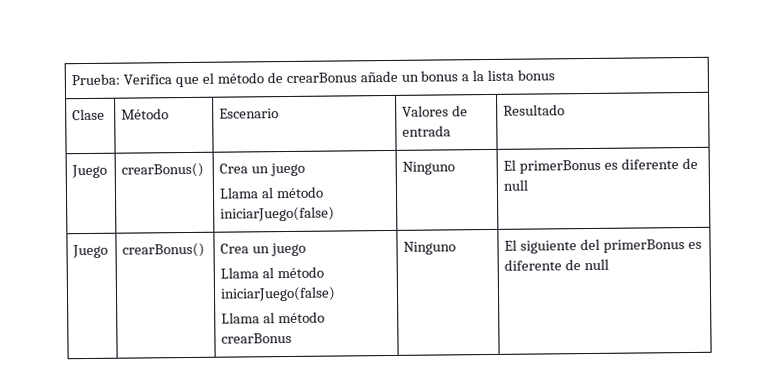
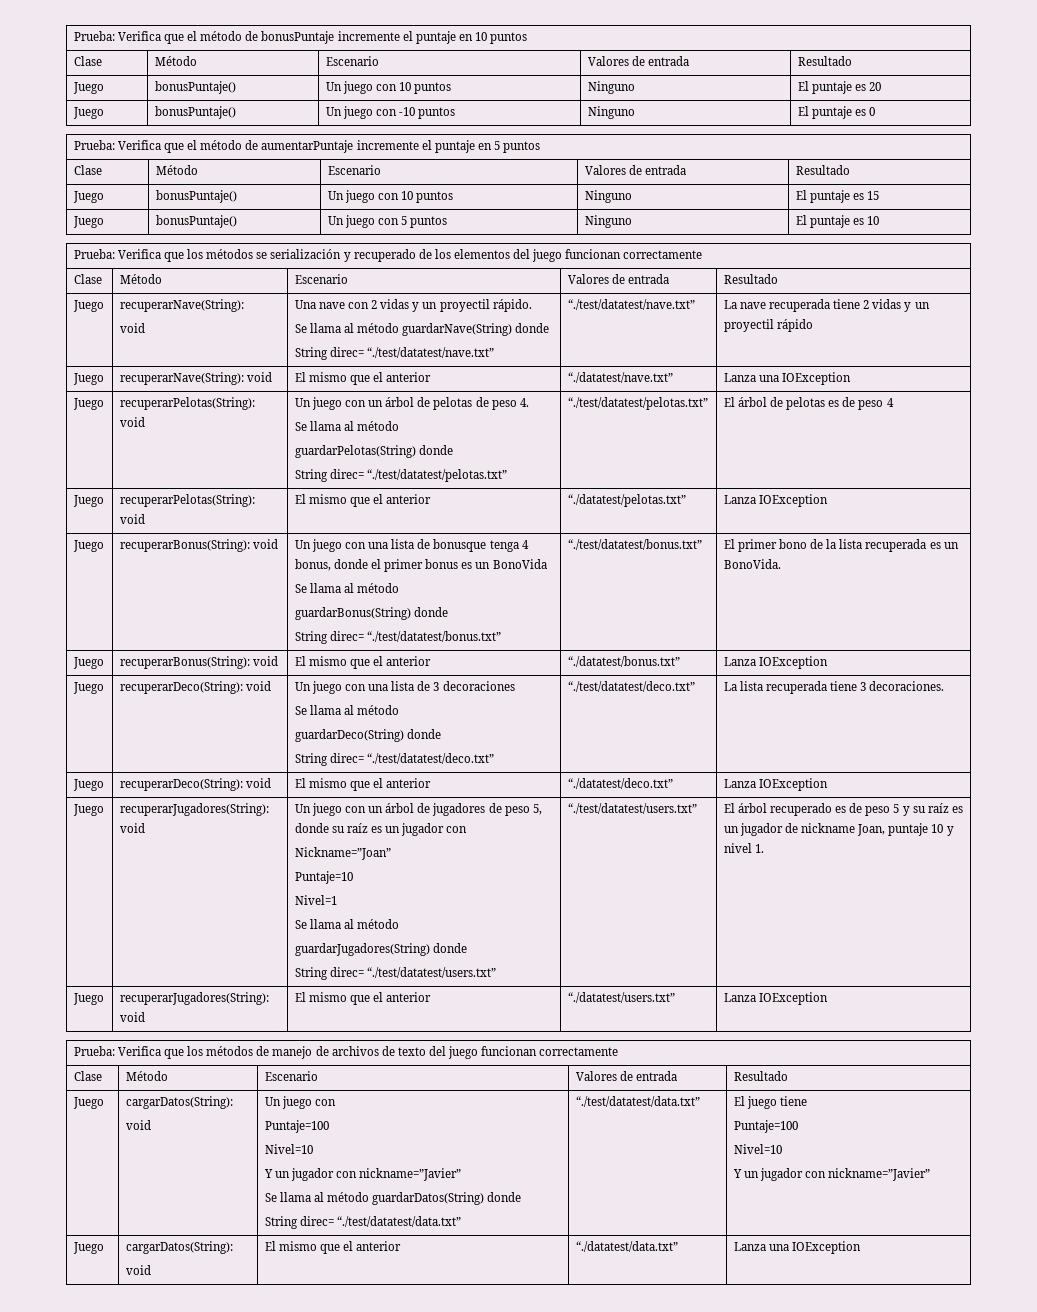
[71,69,556,88] [72,108,106,121] [121,108,170,120] [219,108,280,119] [402,105,469,117] [402,125,452,137] [503,104,566,116] [71,164,108,179] [121,162,205,178] [219,162,306,177] [219,186,325,199] [220,206,336,222] [402,161,456,175] [503,157,698,174] [503,179,529,191] [72,244,109,259] [122,242,206,258] [220,242,307,257] [220,266,325,279] [220,286,337,302] [221,311,326,324] [221,332,293,344] [403,241,457,255] [504,238,702,254] [504,258,610,271] Prueba: Verifica que el método de crearBonus añade un bonus a la lista bonus // Clase | Método | Escenario | Valores de entrada | Resultado // Juego | crearBonus() | Crea un juego // Llama al método iniciarJuego(false) | Ninguno | El primerBonus es diferente de null // Juego | crearBonus() | Crea un juego // Llama al método iniciarJuego(false) // Llama al método crearBonus | Ninguno | El siguiente del primerBonus es diferente de null -> [73,31,528,44] [73,56,102,66] [154,56,197,66] [325,56,379,66] [587,56,689,66] [797,56,852,66] [72,82,104,94] [154,81,236,94] [325,81,452,94] [587,81,635,94] [797,81,882,94] [72,107,104,119] [154,106,236,119] [325,106,456,119] [587,106,635,119] [797,106,876,119] [73,140,541,153] [73,165,102,175] [155,165,198,175] [327,165,381,175] [584,165,686,175] [795,165,850,175] [72,191,104,203] [155,190,237,203] [327,190,454,203] [584,190,632,203] [795,190,880,203] [72,216,104,228] [155,215,237,228] [327,215,448,228] [584,215,632,228] [795,215,880,228] [73,249,703,262] [73,274,102,284] [119,274,162,284] [294,274,348,284] [567,274,669,284] [723,274,778,284] [72,300,104,312] [119,299,244,312] [119,323,145,333] [294,299,532,312] [294,323,550,336] [294,347,494,360] [567,299,695,310] [723,299,930,312] [723,319,813,332] [72,373,104,385] [119,372,272,385] [294,372,432,385] [567,372,673,383] [723,372,851,385] [72,398,104,410] [119,397,255,410] [119,417,145,427] [294,397,529,410] [294,421,400,431] [294,445,453,458] [294,469,507,482] [567,397,708,410] [723,397,894,410] [72,495,104,507] [119,494,255,507] [119,514,145,524] [294,494,432,507] [567,494,686,507] [723,494,828,507] [72,540,104,552] [119,539,278,552] [294,539,529,552] [294,559,547,572] [294,583,400,593] [294,607,448,620] [294,631,501,644] [567,539,702,550] [723,539,959,552] [723,559,781,569] [72,657,104,669] [119,656,278,669] [294,656,432,669] [567,656,680,667] [723,656,828,669] [72,682,104,694] [119,681,271,694] [294,681,515,694] [294,705,400,715] [294,729,441,742] [294,753,494,766] [567,681,695,692] [723,681,945,694] [72,779,104,791] [119,778,271,791] [294,778,432,791] [567,778,673,789] [723,778,828,791] [72,804,104,816] [119,803,269,816] [119,823,145,833] [294,803,542,816] [294,823,468,836] [294,847,391,860] [294,871,353,884] [294,895,337,905] [294,919,400,929] [294,943,467,956] [294,967,496,980] [567,803,697,814] [723,803,963,816] [723,823,954,836] [723,843,764,853] [72,993,104,1005] [119,992,269,1005] [119,1012,145,1022] [294,992,432,1005] [567,992,675,1003] [723,992,828,1005] [73,1046,619,1059] [73,1071,102,1081] [125,1071,168,1081] [264,1071,318,1081] [575,1071,677,1081] [733,1071,788,1081] [72,1097,104,1109] [125,1096,233,1109] [125,1120,151,1130] [264,1096,336,1109] [264,1120,329,1133] [264,1144,313,1154] [263,1168,462,1181] [264,1192,522,1205] [264,1216,461,1229] [575,1096,700,1107] [733,1096,807,1109] [733,1120,798,1133] [733,1144,782,1154] [732,1168,931,1181] [72,1242,104,1254] [125,1241,233,1254] [125,1265,151,1275] [264,1241,402,1254] [575,1241,678,1252] [733,1241,861,1254] Prueba: Verifica que el método de bonusPuntaje incremente el puntaje en 10 puntos // Clase | Método | Escenario | Valores de entrada | Resultado // Juego | bonusPuntaje() | Un juego con 10 puntos | Ninguno | El puntaje es 20 // Juego | bonusPuntaje() | Un juego con -10 puntos | Ninguno | El puntaje es 0 // Prueba: Verifica que el método de aumentarPuntaje incremente el puntaje en 5 puntos // Clase | Método | Escenario | Valores de entrada | Resultado // Juego | bonusPuntaje() | Un juego con 10 puntos | Ninguno | El puntaje es 15 // Juego | bonusPuntaje() | Un juego con 5 puntos | Ninguno | El puntaje es 10 // Prueba: Verifica que los métodos se serialización y recuperado de los elementos del juego funcionan correctamente // Clase | Método | Escenario | Valores de entrada | Resultado // Juego | recuperarNave(String): // void | Una nave con 2 vidas y un proyectil rápido. // Se llama al método guardarNave(String) donde // String direc= “./test/datatest/nave.txt” | “./test/datatest/nave.txt” | La nave recuperada tiene 2 vidas y un proyectil rápido // Juego | recuperarNave(String): void | El mismo que el anterior | “./datatest/nave.txt” | Lanza una IOException // Juego | recuperarPelotas(String): void | Un juego con un árbol de pelotas de peso 4. // Se llama al método // guardarPelotas(String) donde // String direc= “./test/datatest/pelotas.txt” | “./test/datatest/pelotas.txt” | El árbol de pelotas es de peso 4 // Juego | recuperarPelotas(String): void | El mismo que el anterior | “./datatest/pelotas.txt” | Lanza IOException // Juego | recuperarBonus(String): void | Un juego con una lista de bonusque tenga 4 bonus, donde el primer bonus es un BonoVida // Se llama al método // guardarBonus(String) donde // String direc= “./test/datatest/bonus.txt” | “./test/datatest/bonus.txt” | El primer bono de la lista recuperada es un BonoVida. // Juego | recuperarBonus(String): void | El mismo que el anterior | “./datatest/bonus.txt” | Lanza IOException // Juego | recuperarDeco(String): void | Un juego con una lista de 3 decoraciones // Se llama al método // guardarDeco(String) donde // String direc= “./test/datatest/deco.txt” | “./test/datatest/deco.txt” | La lista recuperada tiene 3 decoraciones. // Juego | recuperarDeco(String): void | El mismo que el anterior | “./datatest/deco.txt” | Lanza IOException // Juego | recuperarJugadores(String): void | Un juego con un árbol de jugadores de peso 5, donde su raíz es un jugador con // Nickname=”Joan” // Puntaje=10 // Nivel=1 // Se llama al método // guardarJugadores(String) donde // String direc= “./test/datatest/users.txt” | “./test/datatest/users.txt” | El árbol recuperado es de peso 5 y su raíz es un jugador de nickname Joan, puntaje 10 y nivel 1. // Juego | recuperarJugadores(String): void | El mismo que el anterior | “./datatest/users.txt” | Lanza IOException // Prueba: Verifica que los métodos de manejo de archivos de texto del juego funcionan correctamente // Clase | Método | Escenario | Valores de entrada | Resultado // Juego | cargarDatos(String): // void | Un juego con // Puntaje=100 // Nivel=10 // Y un jugador con nickname=”Javier” // Se llama al método guardarDatos(String) donde // String direc= “./test/datatest/data.txt” | “./test/datatest/data.txt” | El juego tiene // Puntaje=100 // Nivel=10 // Y un jugador con nickname=”Javier” // Juego | cargarDatos(String): // void | El mismo que el anterior | “./datatest/data.txt” | Lanza una IOException

